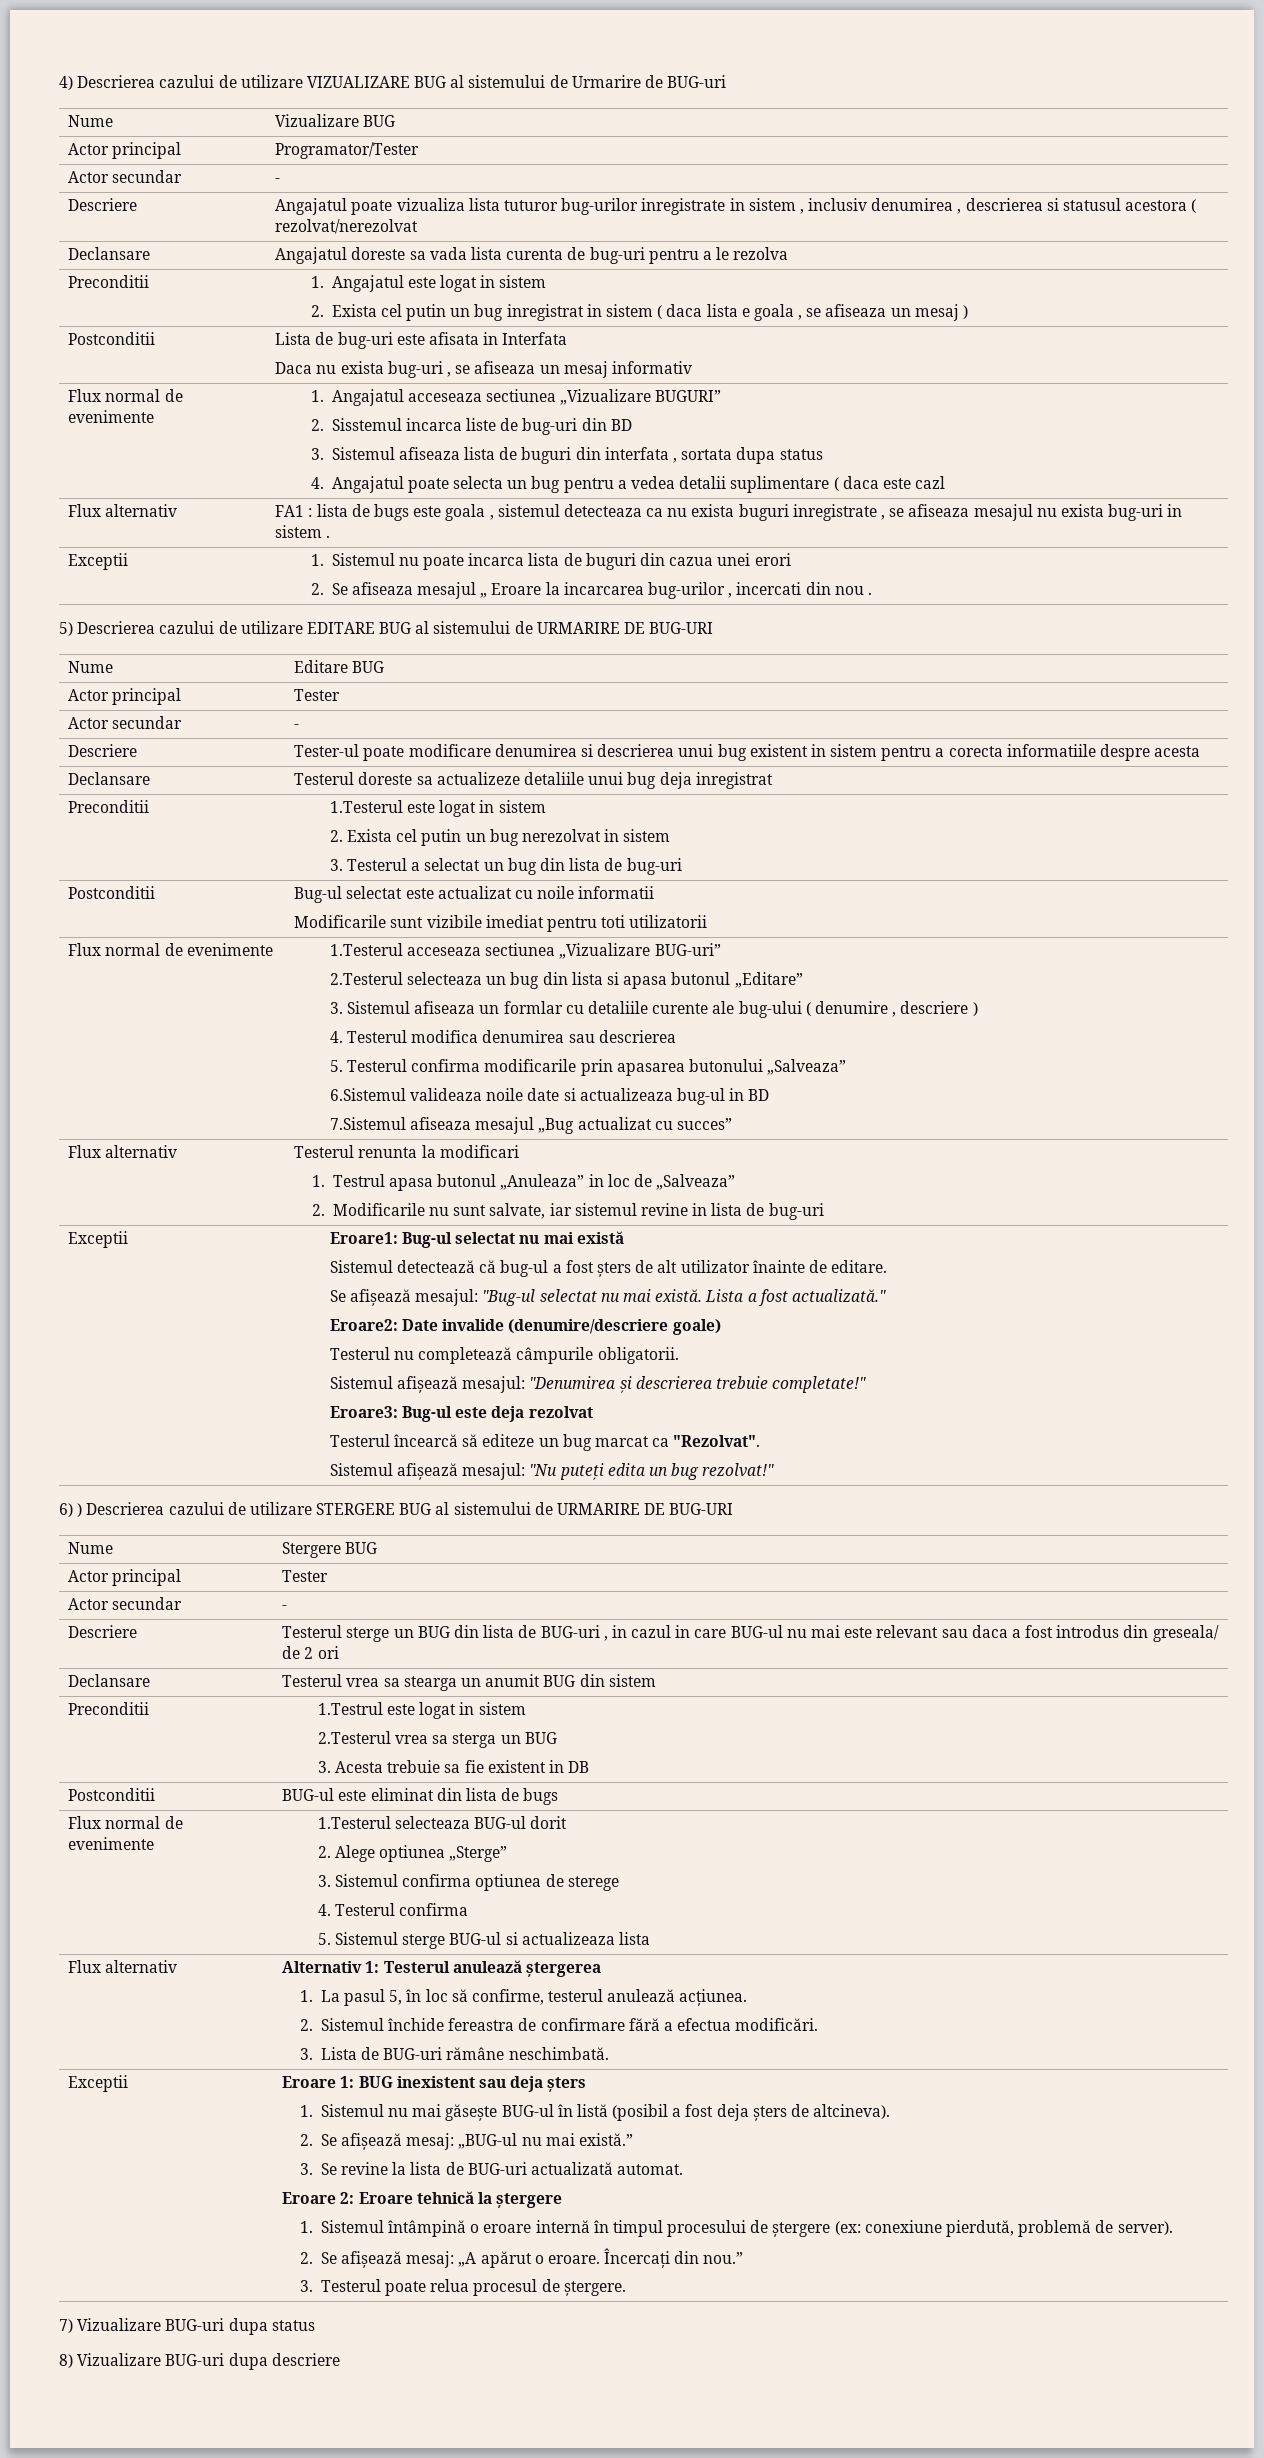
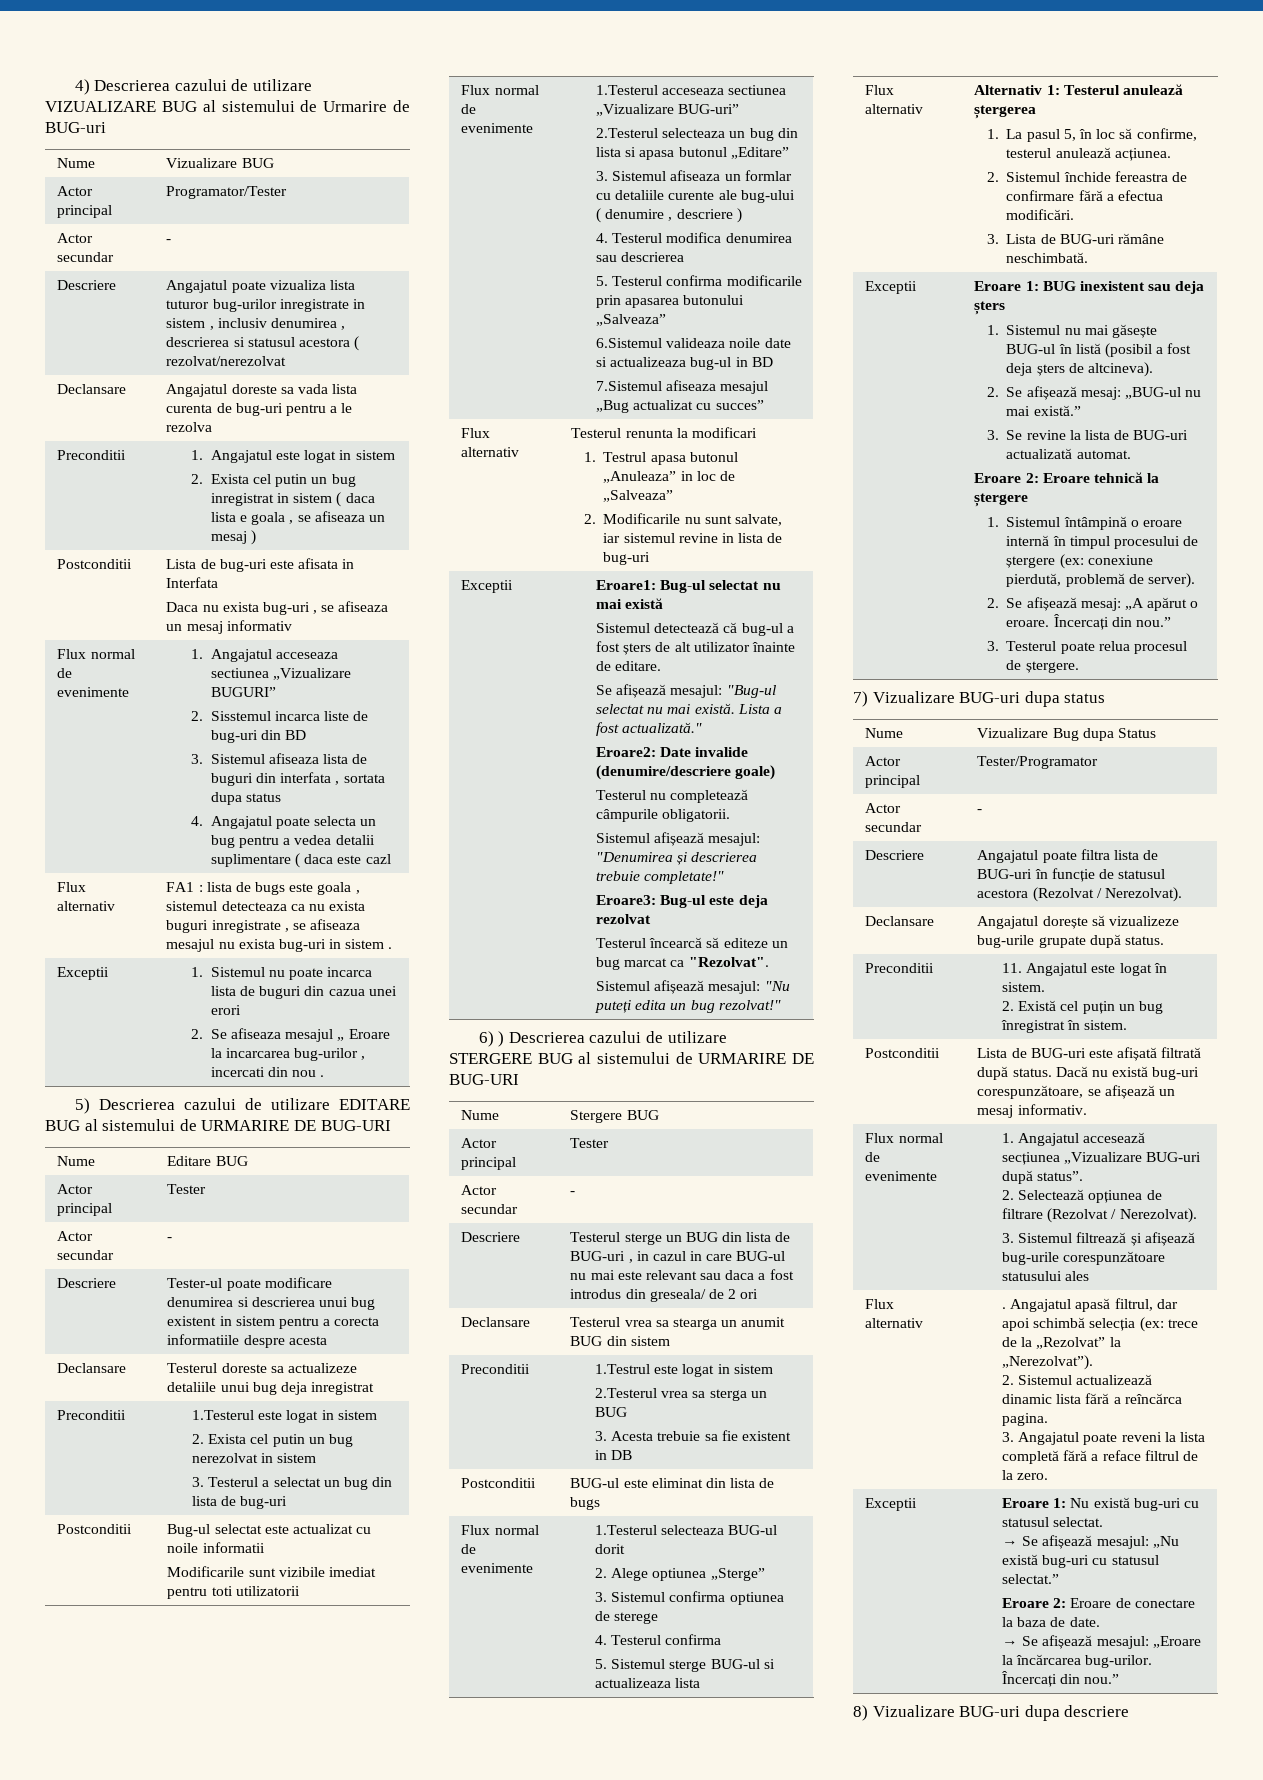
(315, 2325) none -> [865,728,904,738] [977,728,1156,741] [865,756,902,766] [865,775,921,788] [977,756,1099,769] [865,803,902,813] [865,822,923,832] [977,809,983,813] [865,850,925,860] [977,849,1159,863] [977,868,1166,882] [977,887,1182,902] [865,916,935,926] [977,915,1179,929] [977,934,1164,948] [865,963,935,973] [1002,963,1167,976] [1002,982,1046,992] [1002,1000,1163,1014] [1001,1020,1128,1033] [865,1048,941,1058] [977,1047,1202,1061] [977,1066,1200,1080] [977,1085,1175,1099] [977,1104,1087,1118] [865,1133,943,1143] [865,1152,881,1162] [865,1171,938,1181] [1002,1132,1146,1146] [1002,1152,1202,1165] [1002,1170,1084,1184] [1002,1189,1162,1203] [1002,1208,1197,1223] [1002,1232,1195,1246] [1002,1251,1166,1265] [1002,1271,1090,1281] [865,1299,895,1309] [865,1318,924,1328] [1002,1298,1178,1312] [1002,1317,1198,1332] [1002,1337,1121,1349] [1002,1355,1094,1370] [1002,1374,1153,1385] [1002,1393,1182,1404] [1002,1413,1049,1426] [1002,1432,1205,1445] [1002,1450,1198,1464] [1002,1470,1049,1480] [865,1498,918,1511] [1002,1497,1199,1511] [1002,1517,1104,1527] [1002,1535,1179,1549] [1002,1554,1159,1568] [1002,1574,1060,1584] [1002,1598,1195,1608] [1002,1617,1100,1627] [1002,1635,1201,1649] [1002,1654,1153,1668] [1002,1671,1120,1687] // Nume | Vizualizare Bug dupa Status // Actor principal | Tester/Programator // Actor secundar | - // Descriere | Angajatul poate filtra lista de BUG-uri în funcție de statusul acestora (Rezolvat / Nerezolvat). // Declansare | Angajatul dorește să vizualizeze bug-urile grupate după status. // Preconditii | 11. Angajatul este logat în sistem. // 2. Există cel puțin un bug înregistrat în sistem. // Postconditii | Lista de BUG-uri este afișată filtrată după status. Dacă nu există bug-uri corespunzătoare, se afișează un mesaj informativ. // Flux normal de evenimente | 1. Angajatul accesează secțiunea „Vizualizare BUG-uri după status”. // 2. Selectează opțiunea de filtrare (Rezolvat / Nerezolvat). // 3. Sistemul filtrează și afișează bug-urile corespunzătoare statusului ales // Flux alternativ | . Angajatul apasă filtrul, dar apoi schimbă selecția (ex: trece de la „Rezolvat” la „Nerezolvat”). // 2. Sistemul actualizează dinamic lista fără a reîncărca pagina. // 3. Angajatul poate reveni la lista completă fără a reface filtrul de la zero. // Exceptii | Eroare 1: Nu există bug-uri cu statusul selectat. // → Se afișează mesajul: „Nu există bug-uri cu statusul selectat.” // Eroare 2: Eroare de conectare la baza de date. // → Se afișează mesajul: „Eroare la încărcarea bug-urilor. Încercați din nou.”

